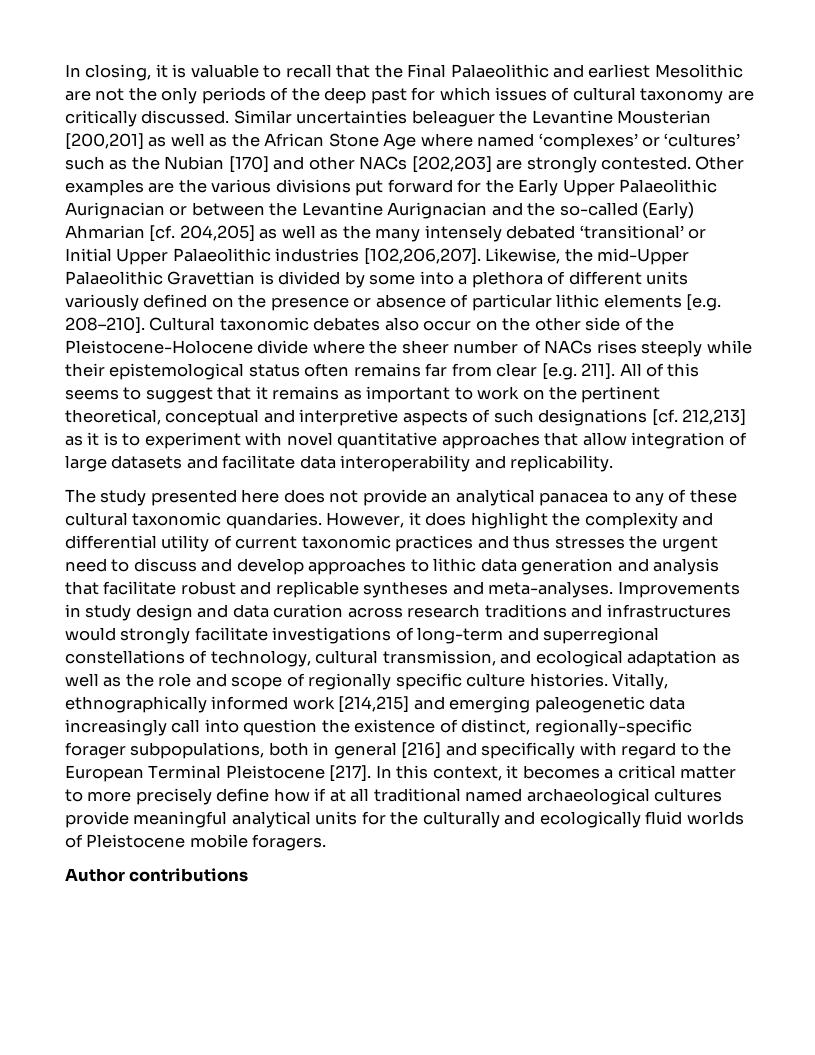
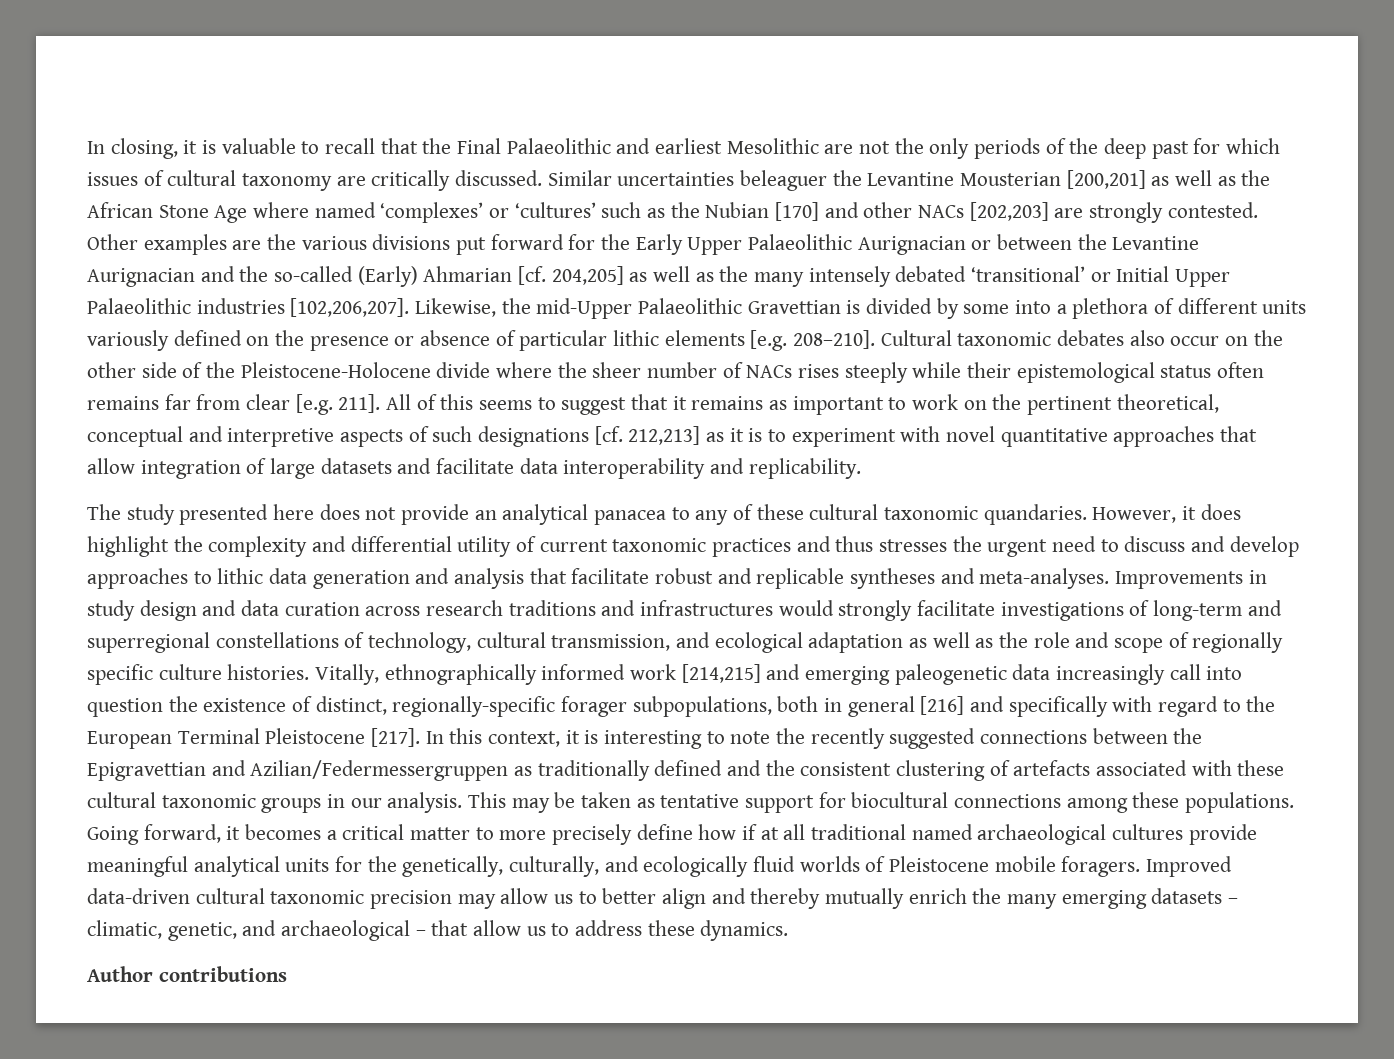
(519, 772) none -> [584,728,1203,749] [87,760,1285,781] [87,792,1295,813] [87,824,241,845] is interesting to note the recently suggested connections between the Epigravettian and Azilian/Federmessergruppen as traditionally defined and the consistent clustering of artefacts associated with these cultural taxonomic groups in our analysis. This may be taken as tentative support for biocultural connections among these populations. Going forward, it
[422,811,500,828] culturally -> [402,856,600,877] genetically, culturally,
(327, 842) none -> [1146,856,1233,877] [87,888,1239,909] [87,920,789,941] Improved data-driven cultural taxonomic precision may allow us to better align and thereby mutually enrich the many emerging datasets – climatic, genetic, and archaeological – that allow us to address these dynamics.

